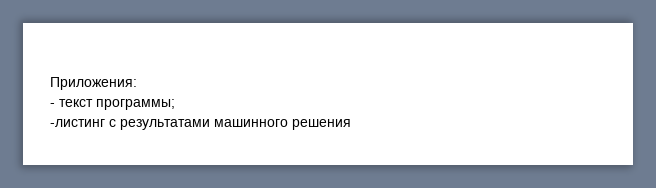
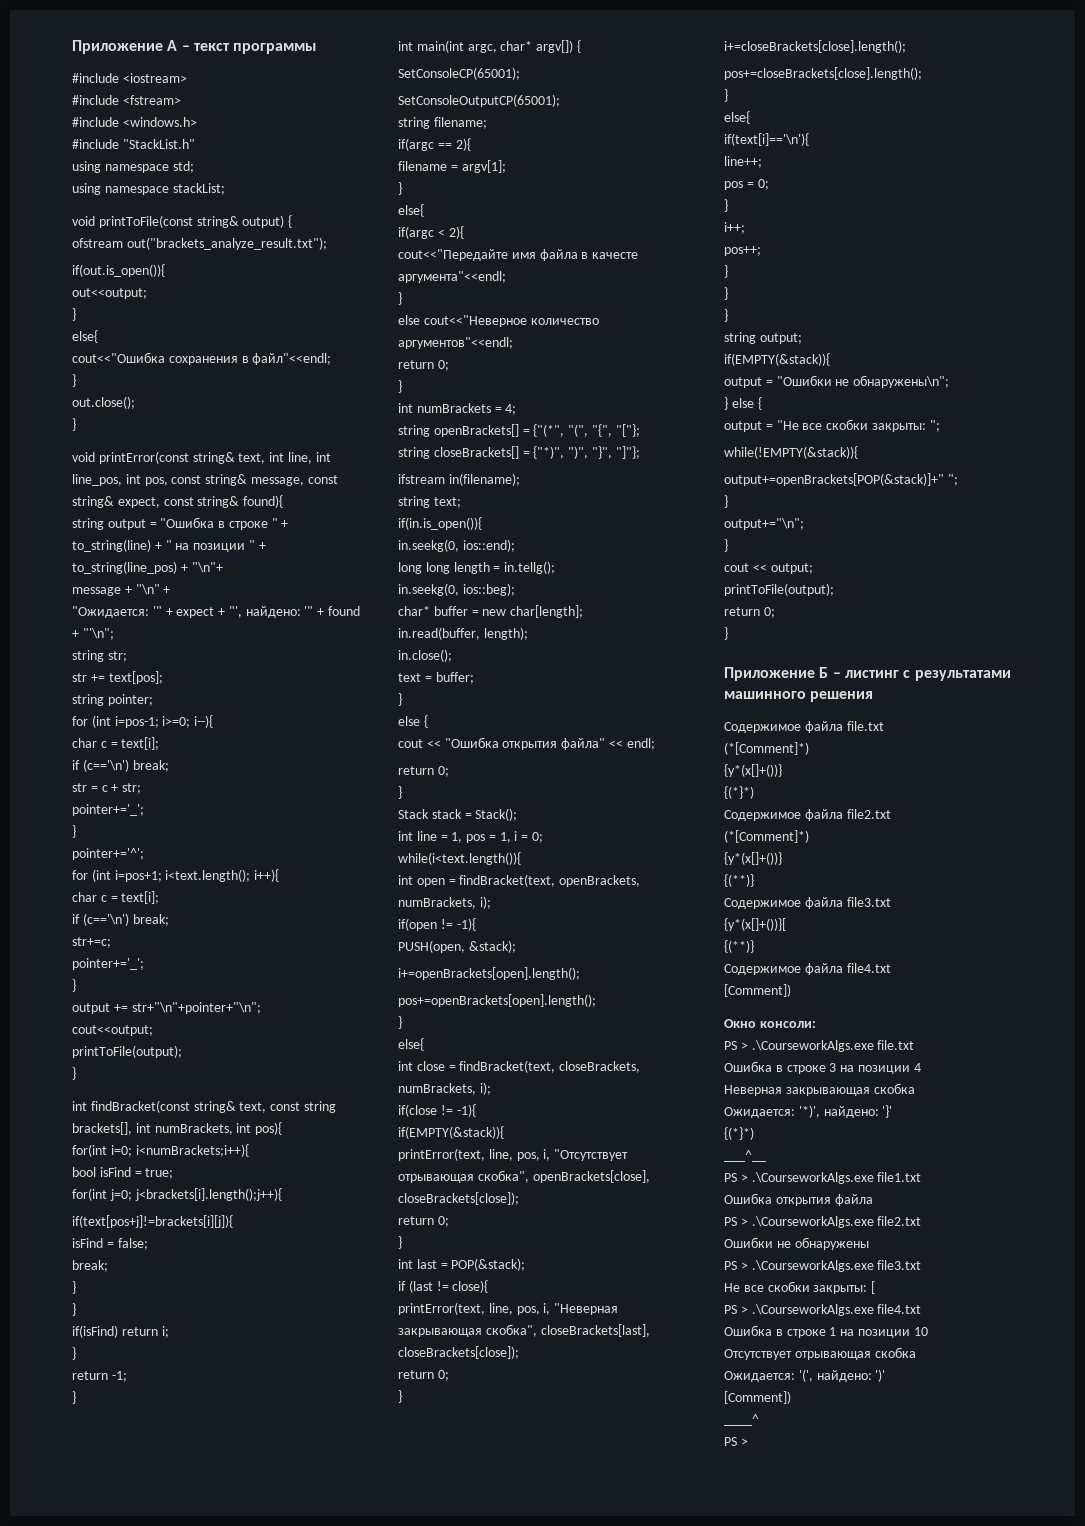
[50,77,137,90] [50,99,175,110] [50,119,351,130] Приложения: // - текст программы; // -листинг с результатами машинного решения -> [72,40,317,54] [72,73,187,83] [72,95,181,105] [72,117,197,127] [72,139,195,149] [72,161,194,173] [72,183,225,195] [72,215,293,228] [72,237,327,250] [72,264,165,277] [72,288,147,299] [72,308,76,321] [72,330,98,343] [72,352,332,365] [72,374,76,387] [72,396,135,409] [72,418,76,431] [72,451,331,464] [72,474,338,486] [72,495,284,508] [72,517,289,530] [72,539,266,552] [72,561,223,574] [72,584,171,596] [72,606,361,618] [72,628,114,640] [72,650,127,662] [72,671,163,684] [72,694,153,706] [72,715,214,728] [72,737,160,750] [72,759,169,772] [72,783,142,794] [72,804,144,816] [72,825,76,838] [72,848,144,860] [72,869,280,882] [72,891,160,904] [72,913,169,926] [72,937,111,948] [72,958,144,970] [72,979,76,992] [72,1002,261,1014] [72,1025,153,1036] [72,1045,182,1058] [72,1067,76,1080] [72,1100,336,1113] [72,1122,283,1135] [72,1144,249,1157] [72,1167,174,1179] [72,1188,282,1201] [72,1215,233,1228] [72,1238,148,1250] [72,1260,108,1272] [72,1281,76,1294] [72,1303,76,1316] [72,1325,169,1338] [72,1347,76,1360] [72,1371,127,1382] [72,1391,76,1404] [398,40,581,53] [398,67,520,80] [398,94,560,107] [398,117,487,129] [398,138,471,151] [398,160,506,173] [398,182,402,195] [398,204,424,217] [398,226,464,239] [398,249,639,261] [398,271,506,283] [398,292,402,305] [398,315,599,327] [398,337,513,349] [398,360,449,371] [398,380,402,393] [398,403,517,415] [398,424,640,437] [398,446,640,459] [398,473,520,486] [398,496,461,508] [398,517,482,530] [398,539,515,552] [398,561,556,574] [398,583,515,596] [398,605,584,618] [398,627,528,640] [398,649,452,662] [398,672,474,684] [398,693,402,706] [398,715,428,728] [398,737,655,750] [398,766,449,777] [398,786,402,799] [398,808,518,821] [398,831,544,843] [398,852,521,865] [398,874,641,887] [398,896,491,909] [398,918,476,931] [398,940,516,953] [398,967,580,980] [398,994,596,1007] [398,1016,402,1029] [398,1038,424,1051] [398,1060,641,1073] [398,1082,491,1095] [398,1104,476,1117] [398,1126,504,1139] [398,1148,629,1161] [398,1170,650,1183] [398,1192,519,1205] [398,1216,449,1227] [398,1236,402,1249] [398,1258,526,1271] [398,1280,489,1293] [398,1302,619,1315] [398,1324,650,1337] [398,1346,519,1359] [398,1370,449,1381] [398,1390,402,1403] [724,40,906,53] [724,67,922,80] [724,89,728,102] [724,111,750,124] [724,133,809,146] [724,156,762,168] [724,179,769,190] [724,199,728,212] [724,222,745,234] [724,246,761,256] [724,265,728,278] [724,287,728,300] [724,309,728,322] [724,332,802,344] [724,353,830,366] [724,375,950,388] [724,397,762,410] [724,419,940,432] [724,446,858,459] [724,473,958,486] [724,495,728,508] [724,518,804,530] [724,539,728,552] [724,563,813,574] [724,583,834,596] [724,607,775,618] [724,627,728,640] [724,667,1011,681] [724,691,874,702] [724,721,884,733] [724,742,809,755] [724,764,782,777] [724,786,754,799] [724,809,891,821] [724,830,809,843] [724,852,782,865] [724,874,754,887] [724,897,891,909] [724,918,786,931] [724,940,754,953] [724,963,891,975] [724,984,791,997] [724,1019,816,1028] [724,1040,915,1052] [724,1061,921,1074] [724,1083,915,1096] [724,1105,893,1118] [724,1127,754,1140] [724,1150,766,1162] [724,1172,922,1184] [724,1193,873,1206] [724,1216,922,1228] [724,1237,869,1250] [724,1260,922,1272] [724,1281,876,1294] [724,1304,922,1316] [724,1325,928,1338] [724,1347,916,1360] [724,1369,886,1382] [724,1391,791,1404] [724,1414,759,1426] [724,1437,748,1446] Приложение А – текст программы // #include <iostream> // #include <fstream> // #include <windows.h> // #include "StackList.h" // using namespace std; // using namespace stackList; // void printToFile(const string& output) { // ofstream out("brackets_analyze_result.txt"); // if(out.is_open()){ // out<<output; // } // else{ // cout<<"Ошибка сохранения в файл"<<endl; // } // out.close(); // } // void printError(const string& text, int line, int line_pos, int pos, const string& message, const string& expect, const string& found){ // string output = "Ошибка в строке " + to_string(line) + " на позиции " + to_string(line_pos) + "\n"+ // message + "\n" + // "Ожидается: '" + expect + "', найдено: '" + found + "'\n"; // string str; // str += text[pos]; // string pointer; // for (int i=pos-1; i>=0; i--){ // char c = text[i]; // if (c=='\n') break; // str = c + str; // pointer+='_'; // } // pointer+='^'; // for (int i=pos+1; i<text.length(); i++){ // char c = text[i]; // if (c=='\n') break; // str+=c; // pointer+='_'; // } // output += str+"\n"+pointer+"\n"; // cout<<output; // printToFile(output); // } // int findBracket(const string& text, const string brackets[], int numBrackets, int pos){ // for(int i=0; i<numBrackets;i++){ // bool isFind = true; // for(int j=0; j<brackets[i].length();j++){ // if(text[pos+j]!=brackets[i][j]){ // isFind = false; // break; // } // } // if(isFind) return i; // } // return -1; // } // int main(int argc, char* argv[]) { // SetConsoleCP(65001); // SetConsoleOutputCP(65001); // string filename; // if(argc == 2){ // filename = argv[1]; // } // else{ // if(argc < 2){ // cout<<"Передайте имя файла в качесте аргумента"<<endl; // } // else cout<<"Неверное количество аргументов"<<endl; // return 0; // } // int numBrackets = 4; // string openBrackets[] = {"(*", "(", "{", "["}; // string closeBrackets[] = {"*)", ")", "}", "]"}; // ifstream in(filename); // string text; // if(in.is_open()){ // in.seekg(0, ios::end); // long long length = in.tellg(); // in.seekg(0, ios::beg); // char* buffer = new char[length]; // in.read(buffer, length); // in.close(); // text = buffer; // } // else { // cout << "Ошибка открытия файла" << endl; // return 0; // } // Stack stack = Stack(); // int line = 1, pos = 1, i = 0; // while(i<text.length()){ // int open = findBracket(text, openBrackets, numBrackets, i); // if(open != -1){ // PUSH(open, &stack); // i+=openBrackets[open].length(); // pos+=openBrackets[open].length(); // } // else{ // int close = findBracket(text, closeBrackets, numBrackets, i); // if(close != -1){ // if(EMPTY(&stack)){ // printError(text, line, pos, i, "Отсутствует отрывающая скобка", openBrackets[close], closeBrackets[close]); // return 0; // } // int last = POP(&stack); // if (last != close){ // printError(text, line, pos, i, "Неверная закрывающая скобка", closeBrackets[last], closeBrackets[close]); // return 0; // } // i+=closeBrackets[close].length(); // pos+=closeBrackets[close].length(); // } // else{ // if(text[i]=='\n'){ // line++; // pos = 0; // } // i++; // pos++; // } // } // } // string output; // if(EMPTY(&stack)){ // output = "Ошибки не обнаружены\n"; // } else { // output = "Не все скобки закрыты: "; // while(!EMPTY(&stack)){ // output+=openBrackets[POP(&stack)]+" "; // } // output+="\n"; // } // cout << output; // printToFile(output); // return 0; // } // Приложение Б – листинг с результатами машинного решения // Содержимое файла file.txt // (*[Comment]*) // {y*(х[]+())} // {(*}*) // Содержимое файла file2.txt // (*[Comment]*) // {y*(х[]+())} // {(**)} // Содержимое файла file3.txt // {y*(х[]+())}[ // {(**)} // Содержимое файла file4.txt // [Comment]) // Окно консоли: // PS > .\CourseworkAlgs.exe file.txt // Ошибка в строке 3 на позиции 4 // Неверная закрывающая скобка // Ожидается: '*)', найдено: '}' // {(*}*) // ___^__ // PS > .\CourseworkAlgs.exe file1.txt // Ошибка открытия файла // PS > .\CourseworkAlgs.exe file2.txt // Ошибки не обнаружены // PS > .\CourseworkAlgs.exe file3.txt // Не все скобки закрыты: [ // PS > .\CourseworkAlgs.exe file4.txt // Ошибка в строке 1 на позиции 10 // Отсутствует отрывающая скобка // Ожидается: '(', найдено: ')' // [Comment]) // ____^ // PS >

